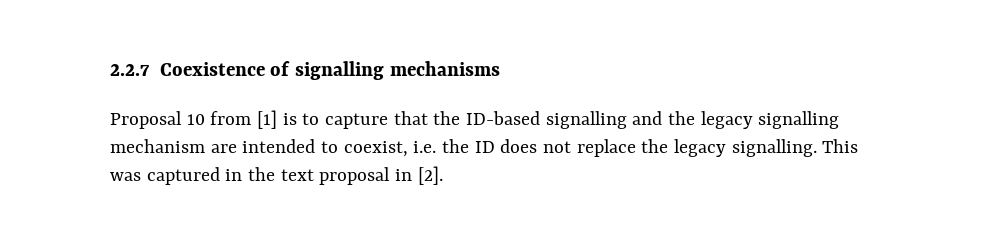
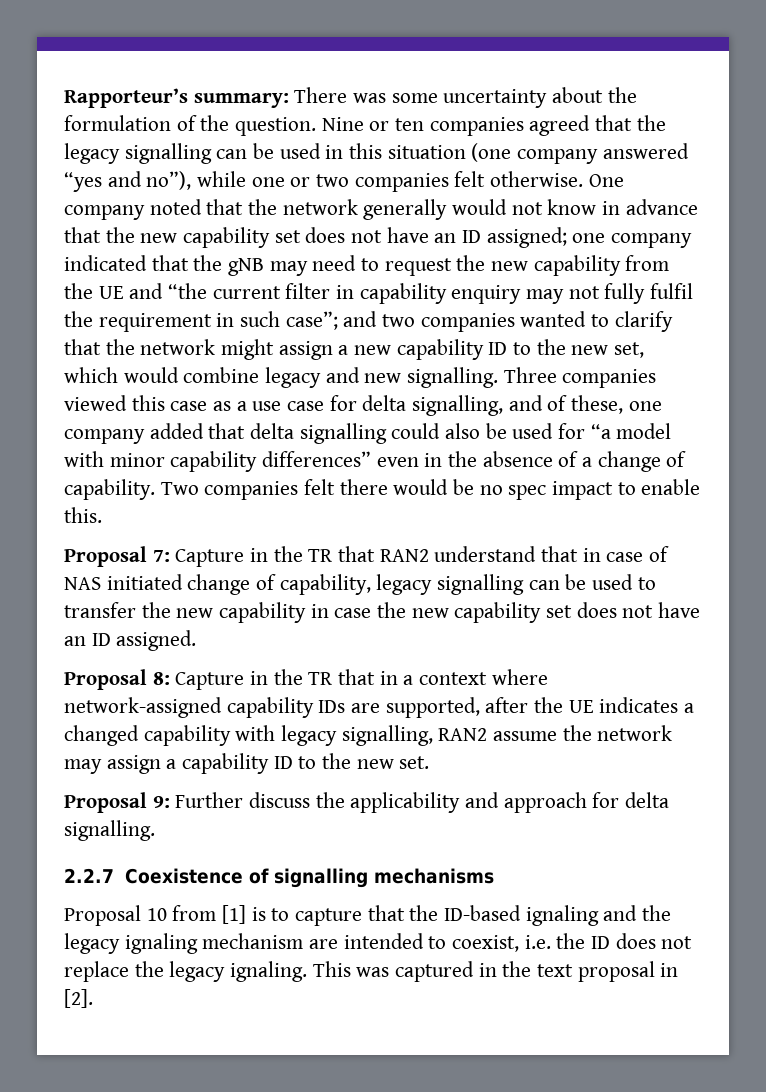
(110, 70) none -> [64,87,637,108] [64,115,666,136] [64,143,689,164] [64,171,624,192] [64,199,698,220] [64,227,693,248] [64,255,670,276] [64,283,694,304] [64,311,673,332] [64,339,645,360] [64,367,657,388] [64,395,662,416] [64,423,672,444] [64,451,687,472] [64,479,701,500] [64,507,102,523] [64,546,670,567] [64,574,656,595] [64,602,701,623] [64,630,197,651] [64,669,548,690] [64,697,695,718] [64,725,673,746] [64,753,430,774] [64,792,670,813] [64,820,155,841] Rapporteur’s summary: There was some uncertainty about the formulation of the question. Nine or ten companies agreed that the legacy signalling can be used in this situation (one company answered “yes and no”), while one or two companies felt otherwise. One company noted that the network generally would not know in advance that the new capability set does not have an ID assigned; one company indicated that the gNB may need to request the new capability from the UE and “the current filter in capability enquiry may not fully fulfil the requirement in such case”; and two companies wanted to clarify that the network might assign a new capability ID to the new set, which would combine legacy and new signalling. Three companies viewed this case as a use case for delta signalling, and of these, one company added that delta signalling could also be used for “a model with minor capability differences” even in the absence of a change of capability. Two companies felt there would be no spec impact to enable this. // Proposal 7: Capture in the TR that RAN2 understand that in case of NAS initiated change of capability, legacy signalling can be used to transfer the new capability in case the new capability set does not have an ID assigned. // Proposal 8: Capture in the TR that in a context where network-assigned capability IDs are supported, after the UE indicates a changed capability with legacy signalling, RAN2 assume the network may assign a capability ID to the new set. // Proposal 9: Further discuss the applicability and approach for delta signalling. //
[545,111,627,129] signalling -> [525,905,599,926] ignaling
[758,111,840,129] signalling -> [124,933,198,954] ignaling
[731,139,817,157] signalling. -> [230,961,308,982] ignaling.

